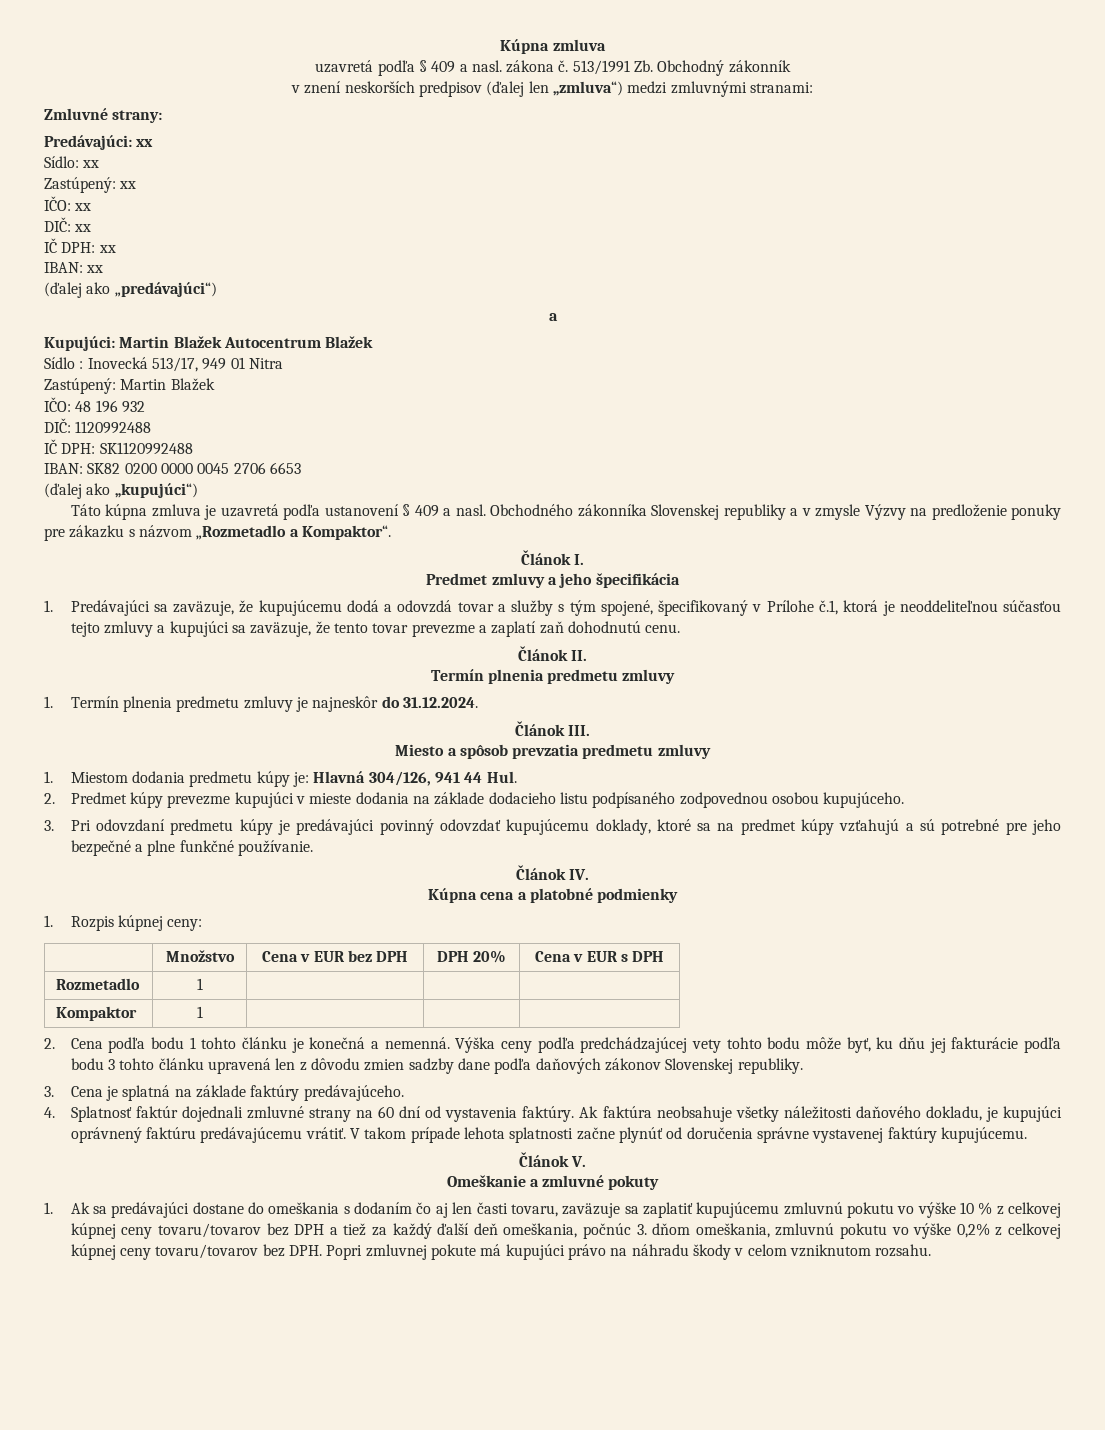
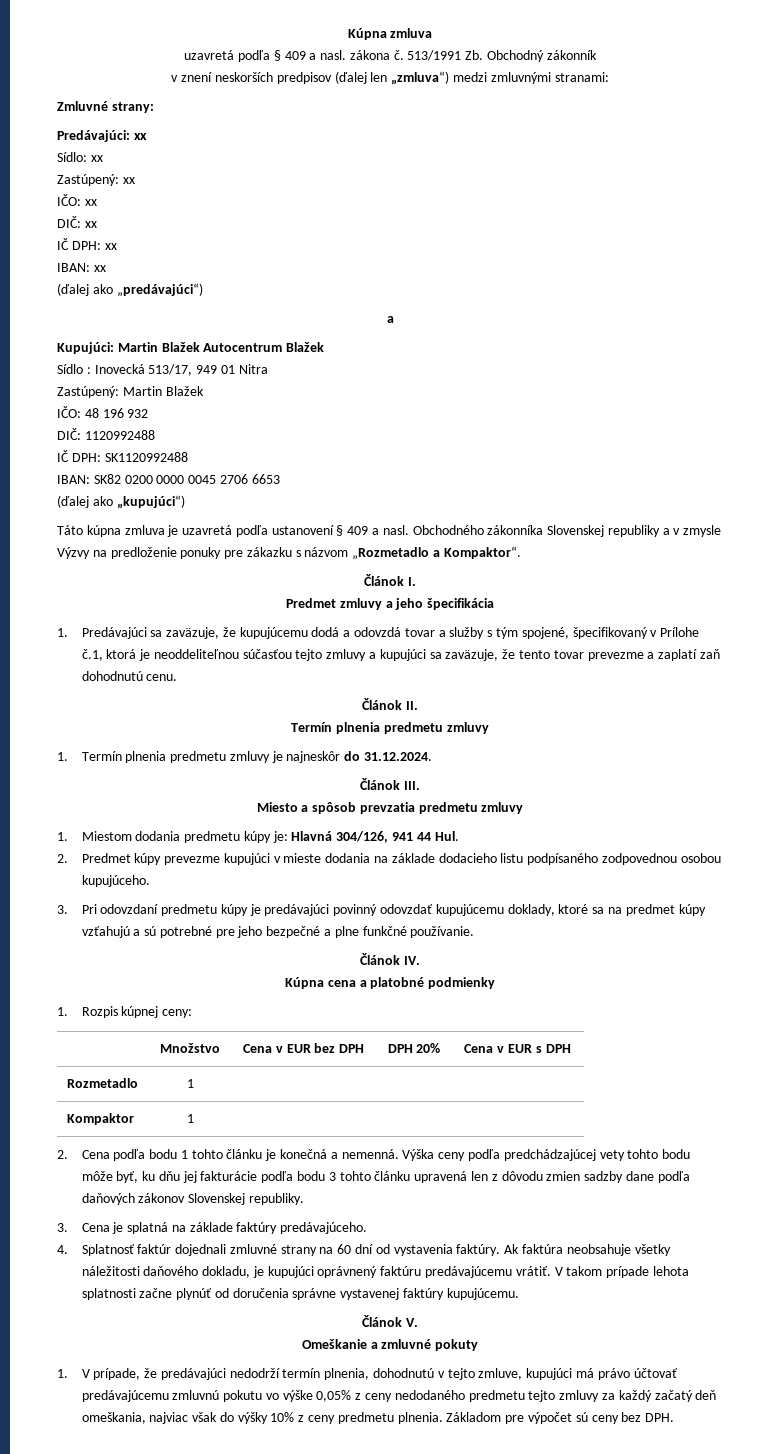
[70,1202,1062,1218] [70,1223,367,1239] Ak sa predávajúci dostane do omeškania s dodaním čo aj len časti tovaru, zaväzuje sa zaplatiť kupujúcemu zmluvnú pokutu vo výške 10 % z celkovej kúpnej ceny tovaru/tovarov bez DPH a tiež -> [81,1368,677,1380] [81,1390,600,1402] V prípade, že predávajúci nedodrží termín plnenia, dohodnutú v tejto zmluve, kupujúci má právo účtovať predávajúcemu zmluvnú pokutu vo výške 0,05% z ceny nedodaného predmetu tejto zmluvy
[437,1223,470,1235] ďalší -> [654,1390,693,1402] začatý
[582,1223,1061,1239] [70,1244,932,1260] počnúc 3. dňom omeškania, zmluvnú pokutu vo výške 0,2% z celkovej kúpnej ceny tovaru/tovarov bez DPH. Popri zmluvnej pokute má kupujúci právo na náhradu škody v celom vzniknutom rozsahu. -> [149,1412,675,1424] najviac však do výšky 10% z ceny predmetu plnenia. Základom pre výpočet sú ceny bez DPH.

